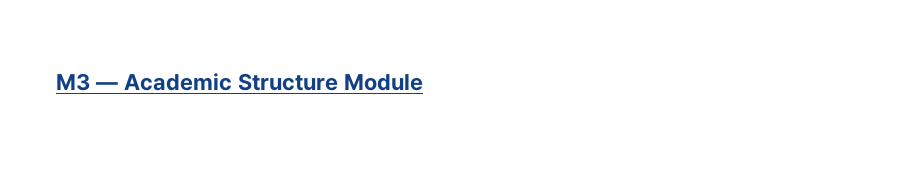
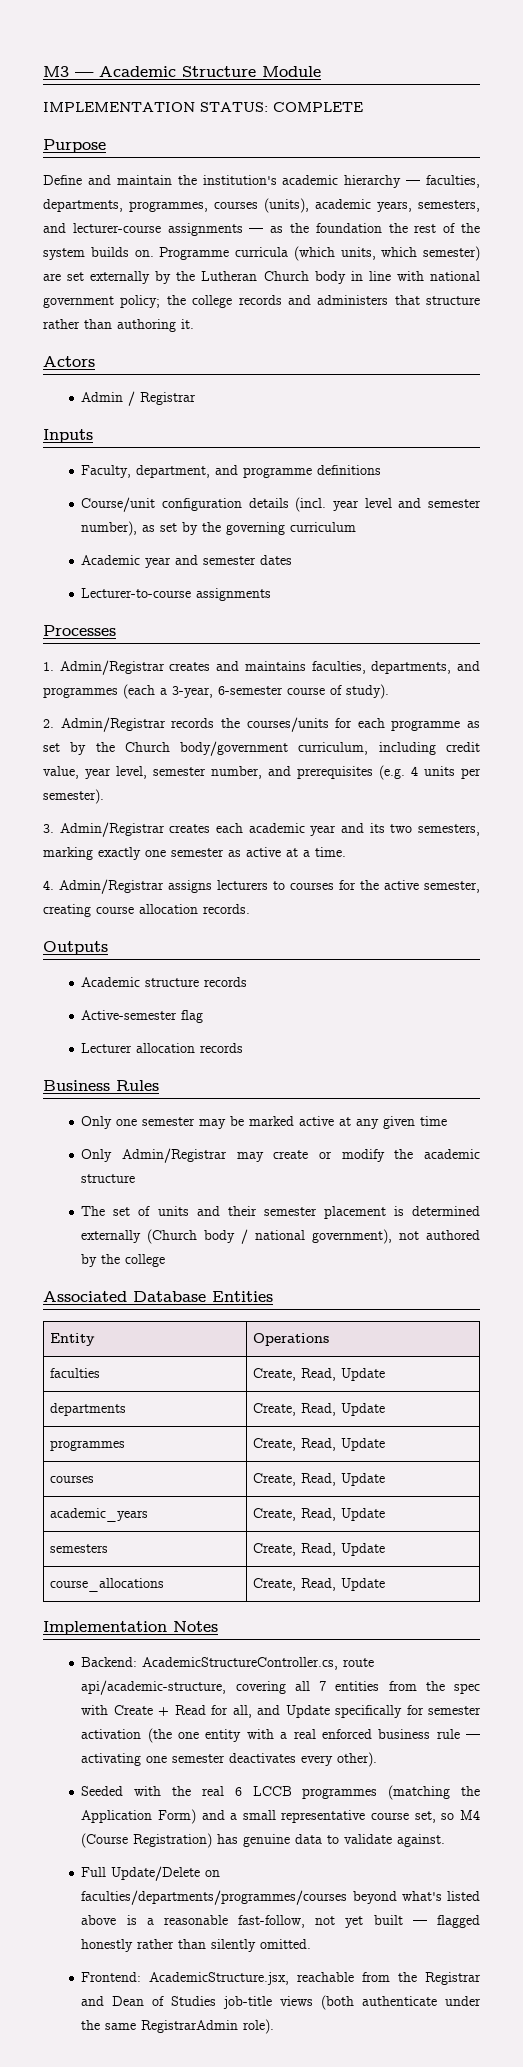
(424, 82) none -> [43,102,363,112] [43,139,106,153] [43,175,480,188] [43,198,480,213] [43,223,481,236] [43,246,480,261] [43,271,480,284] [43,295,480,308] [43,319,194,332] [43,356,95,367] [81,391,197,406] [43,429,93,443] [81,465,382,478] [81,497,481,512] [81,521,357,536] [81,555,293,568] [81,588,272,601] [43,625,116,636] [43,660,481,675] [43,684,389,699] [43,717,480,732] [43,741,480,756] [43,765,481,780] [43,789,104,804] [43,822,481,837] [43,847,346,860] [43,879,480,894] [43,904,250,917] [43,941,108,955] [81,977,248,987] [81,1010,204,1023] [81,1043,244,1053] [43,1080,159,1091] [81,1116,448,1129] [81,1148,480,1163] [81,1174,136,1183] [81,1206,480,1219] [81,1229,480,1244] [81,1254,166,1267] [43,1291,273,1302] [50,1333,96,1346] [253,1333,330,1346] [50,1368,101,1378] [253,1368,386,1381] [50,1403,127,1416] [253,1403,386,1416] [50,1440,126,1451] [253,1438,386,1451] [50,1475,95,1483] [253,1473,386,1486] [50,1508,149,1522] [253,1508,386,1521] [50,1544,109,1553] [253,1543,386,1556] [50,1578,165,1592] [253,1578,386,1591] [43,1621,218,1635] [81,1657,375,1670] [81,1680,481,1695] [81,1705,481,1718] [81,1728,480,1743] [81,1752,378,1767] [81,1785,480,1800] [81,1809,481,1824] [81,1833,446,1848] [81,1866,221,1881] [81,1890,480,1905] [81,1915,480,1928] [81,1939,312,1952] [81,1972,481,1985] [81,1995,481,2010] [81,2019,275,2034] // IMPLEMENTATION STATUS: COMPLETE // Purpose // Define and maintain the institution's academic hierarchy — faculties, departments, programmes, courses (units), academic years, semesters, and lecturer-course assignments — as the foundation the rest of the system builds on. Programme curricula (which units, which semester) are set externally by the Lutheran Church body in line with national government policy; the college records and administers that structure rather than authoring it. // Actors // Admin / Registrar // Inputs // Faculty, department, and programme definitions // Course/unit configuration details (incl. year level and semester number), as set by the governing curriculum // Academic year and semester dates // Lecturer-to-course assignments // Processes // 1. Admin/Registrar creates and maintains faculties, departments, and programmes (each a 3-year, 6-semester course of study). // 2. Admin/Registrar records the courses/units for each programme as set by the Church body/government curriculum, including credit value, year level, semester number, and prerequisites (e.g. 4 units per semester). // 3. Admin/Registrar creates each academic year and its two semesters, marking exactly one semester as active at a time. // 4. Admin/Registrar assigns lecturers to courses for the active semester, creating course allocation records. // Outputs // Academic structure records // Active-semester flag // Lecturer allocation records // Business Rules // Only one semester may be marked active at any given time // Only Admin/Registrar may create or modify the academic structure // The set of units and their semester placement is determined externally (Church body / national government), not authored by the college // Associated Database Entities // Entity | Operations // faculties | Create, Read, Update // departments | Create, Read, Update // programmes | Create, Read, Update // courses | Create, Read, Update // academic_years | Create, Read, Update // semesters | Create, Read, Update // course_allocations | Create, Read, Update // Implementation Notes // Backend: AcademicStructureController.cs, route api/academic-structure, covering all 7 entities from the spec with Create + Read for all, and Update specifically for semester activation (the one entity with a real enforced business rule — activating one semester deactivates every other). // Seeded with the real 6 LCCB programmes (matching the Application Form) and a small representative course set, so M4 (Course Registration) has genuine data to validate against. // Full Update/Delete on faculties/departments/programmes/courses beyond what's listed above is a reasonable fast-follow, not yet built — flagged honestly rather than silently omitted. // Frontend: AcademicStructure.jsx, reachable from the Registrar and Dean of Studies job-title views (both authenticate under the same RegistrarAdmin role).

